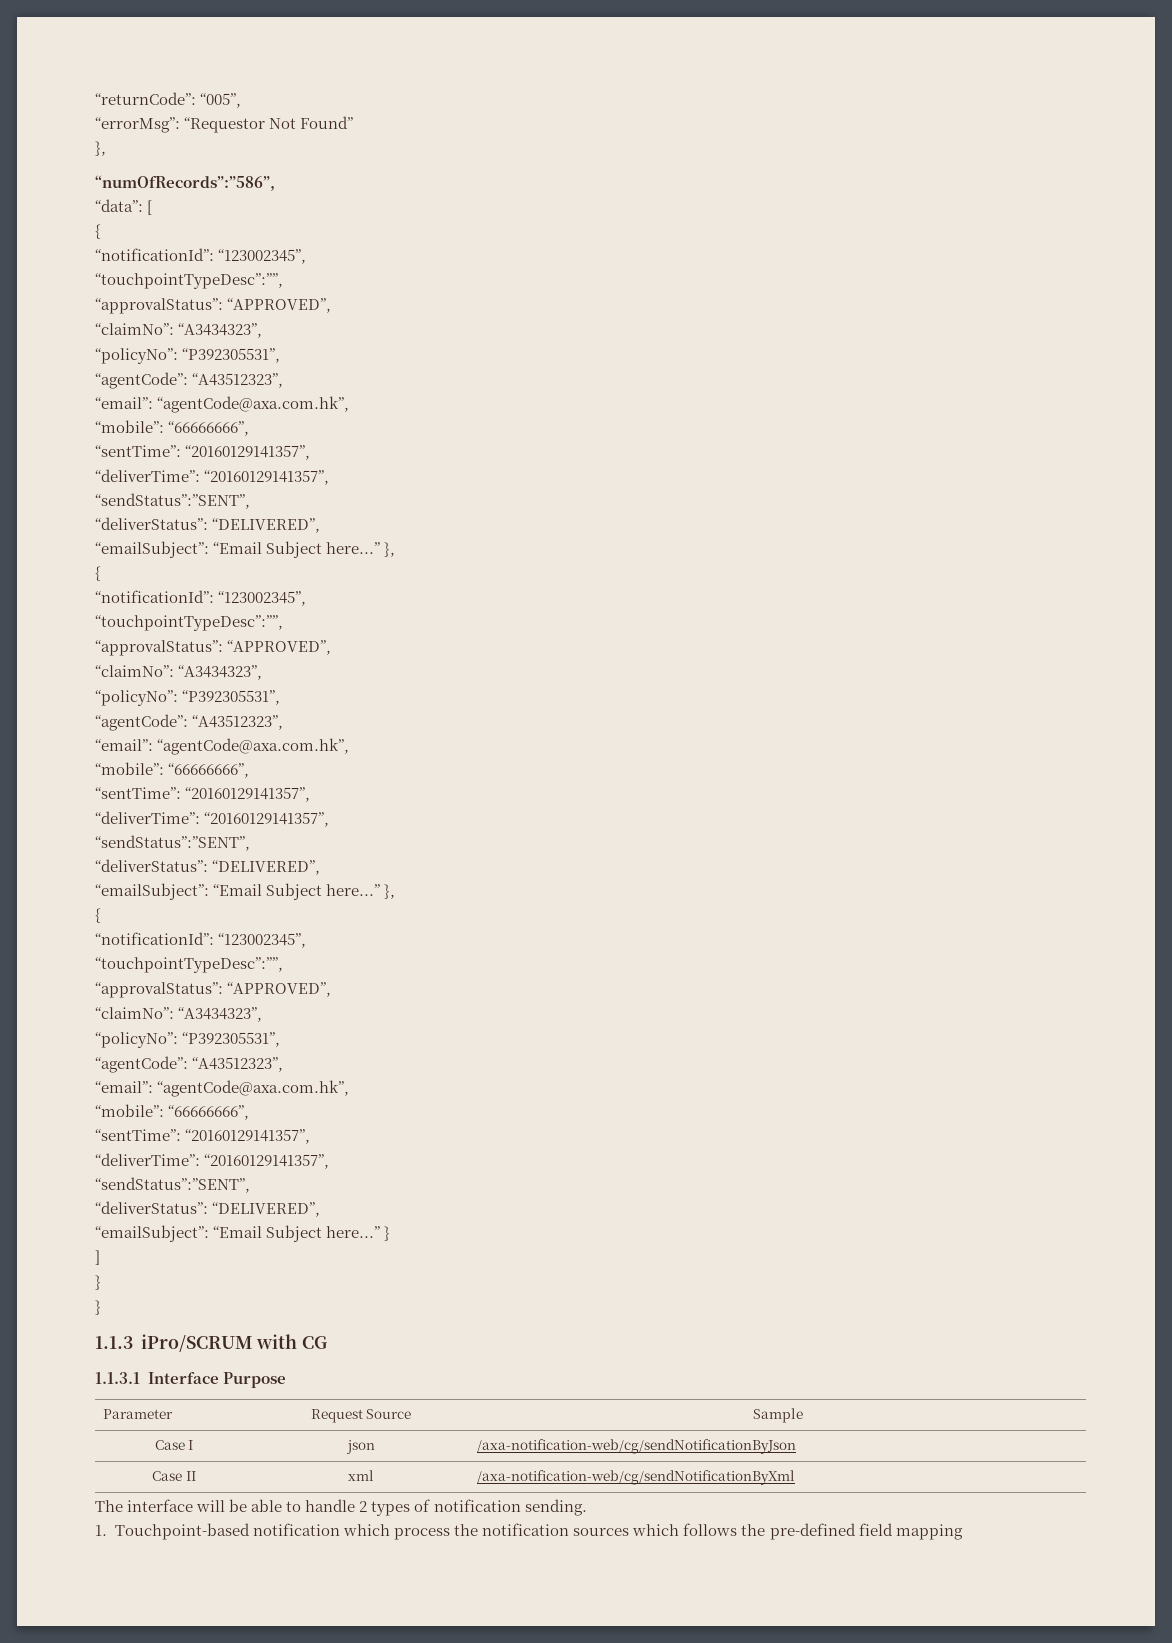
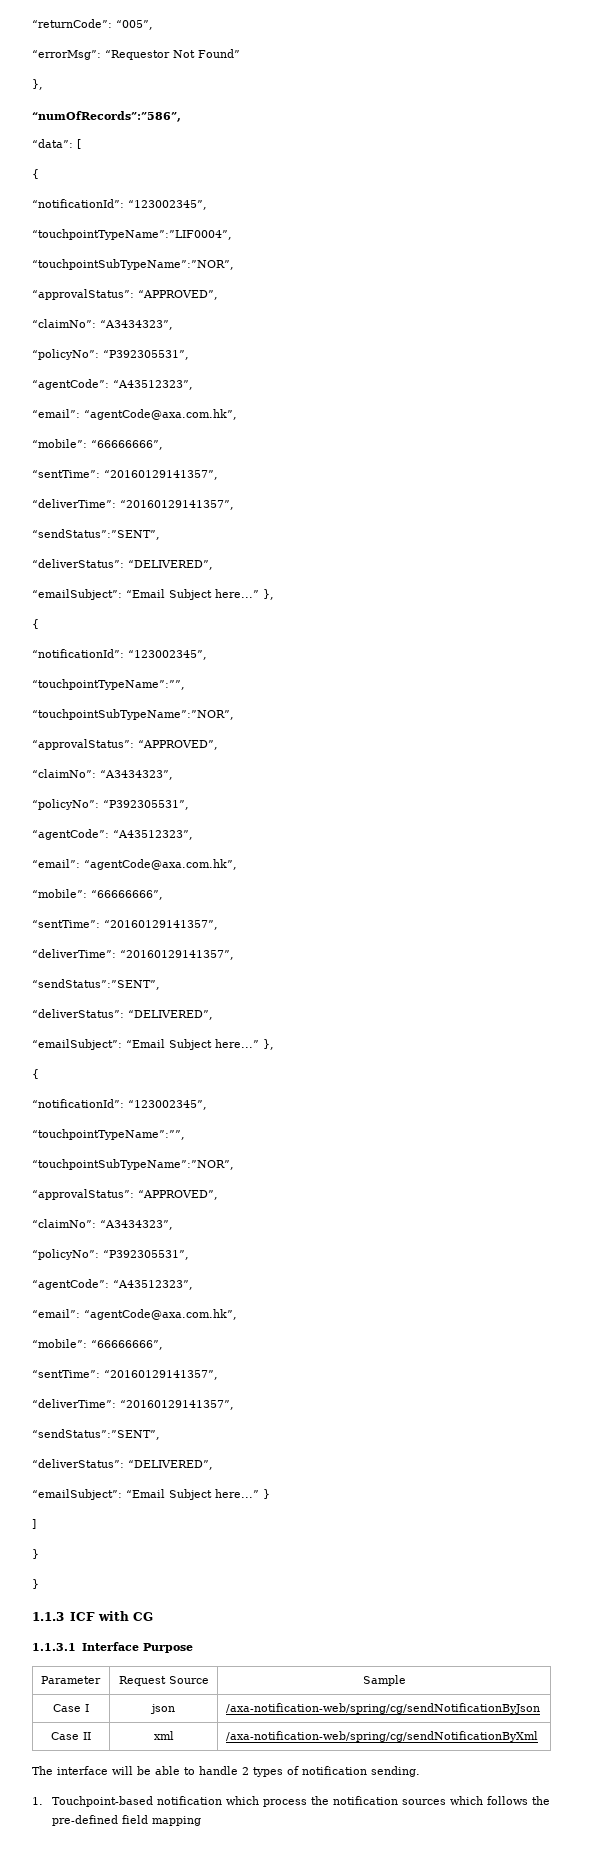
[95,273,283,289] “touchpointTypeDesc”:””, -> [32,229,232,240] [32,259,234,270] “touchpointTypeName”:”LIF0004”, // “touchpointSubTypeName”:”NOR”,
[95,615,283,631] “touchpointTypeDesc”:””, -> [32,679,185,690] [32,709,234,720] “touchpointTypeName”:””, // “touchpointSubTypeName”:”NOR”,
[95,957,283,973] “touchpointTypeDesc”:””, -> [32,1129,185,1140] [32,1159,234,1170] “touchpointTypeName”:””, // “touchpointSubTypeName”:”NOR”,
[140,1334,253,1352] iPro/SCRUM -> [69,1612,95,1621] ICF
[476,1439,796,1454] /axa-notification-web/cg/sendNotificationByJson -> [225,1703,540,1714] /axa-notification-web/spring/cg/sendNotificationByJson
[476,1470,795,1485] /axa-notification-web/cg/sendNotificationByXml -> [225,1731,538,1742] /axa-notification-web/spring/cg/sendNotificationByXml

